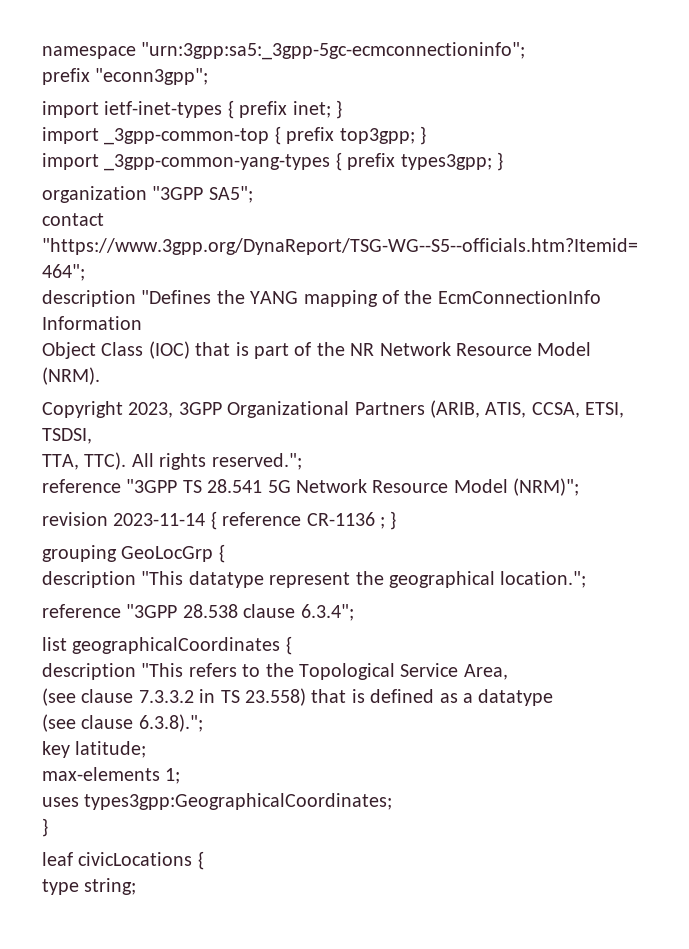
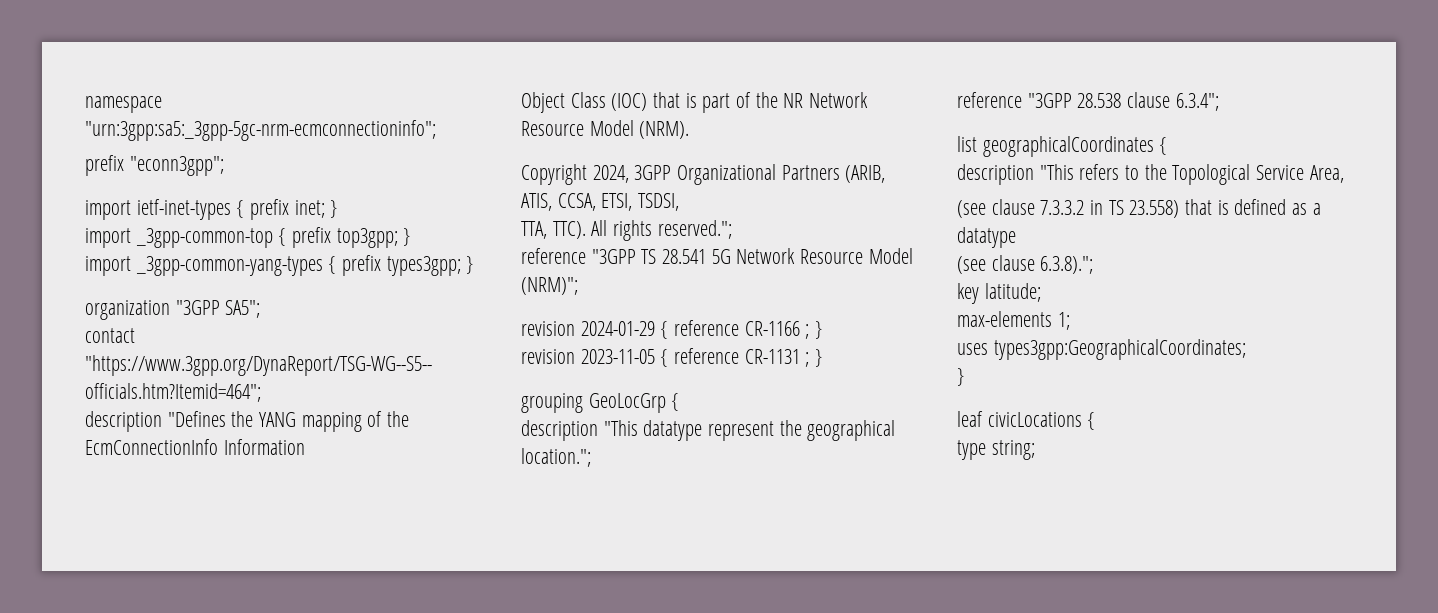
[141,42,526,60] "urn:3gpp:sa5:_3gpp-5gc-ecmconnectioninfo"; -> [85,120,436,141] "urn:3gpp:sa5:_3gpp-5gc-nrm-ecmconnectioninfo";
[128,402,174,418] 2023, -> [592,165,629,183] 2024,
[113,511,375,530] 2023-11-14 { reference CR-1136 -> [580,320,824,339] [521,348,800,367] 2024-01-29 { reference CR-1166 ; } // revision 2023-11-05 { reference CR-1131

